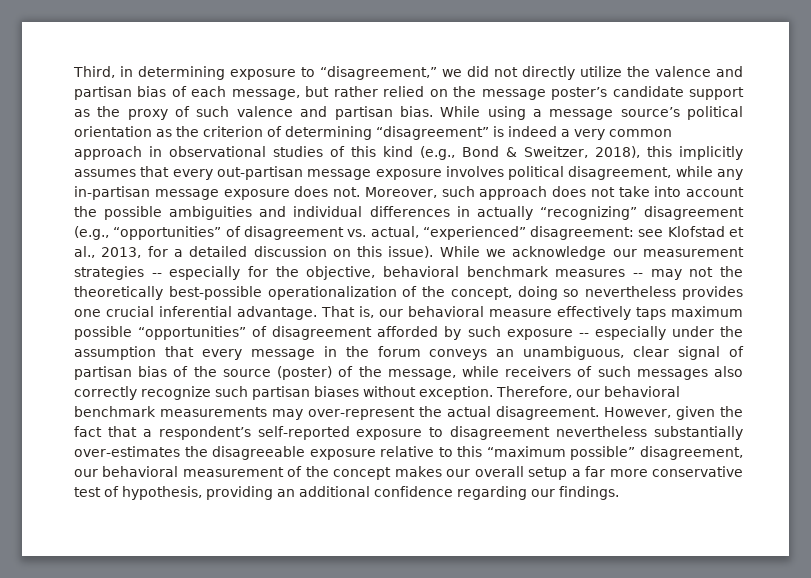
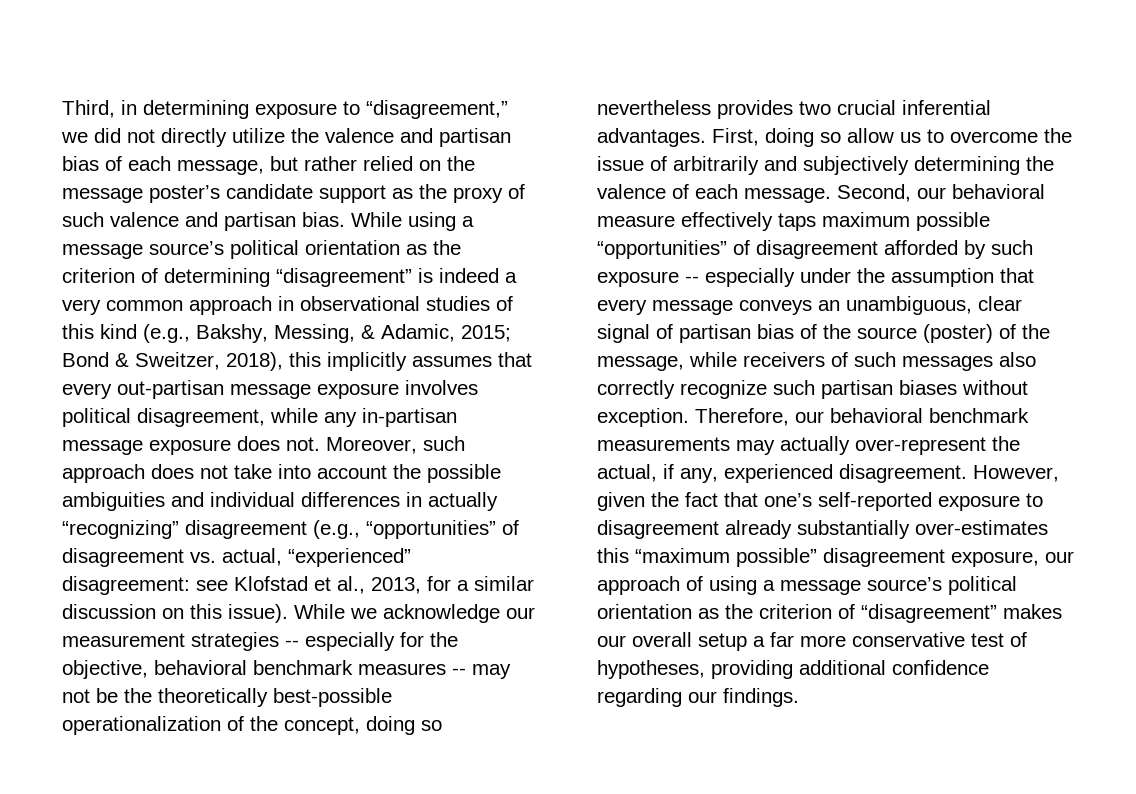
(455, 153) none -> [196,324,511,343] Bakshy, Messing, & Adamic, 2015;
[189,246,248,257] detailed -> [474,576,534,591] similar
(714, 272) none -> [96,688,118,703] be
[74,309,101,317] one -> [799,101,831,115] two
[237,306,374,320] advantage. That is, -> [597,128,1072,147] [597,156,1054,175] [597,184,911,203] advantages. First, doing so allow us to overcome the issue of arbitrarily and subjectively determining the valence of each message. Second,
[323,346,421,357] in the forum -> (733, 307) none
(303, 414) none -> [780,436,850,455] actually
[447,406,491,417] actual -> [597,464,833,483] actual, if any, experienced
[142,426,251,440] a respondent’s -> [764,493,812,507] one’s
[556,426,648,437] nevertheless -> [725,520,792,539] already
[184,446,743,460] [74,466,392,480] the disagreeable exposure relative to this “maximum possible” disagreement, our behavioral measurement of the concept -> [597,548,1074,567] [597,576,1017,595] [597,604,997,623] this “maximum possible” disagreement exposure, our approach of using a message source’s political orientation as the criterion of “disagreement”
[122,486,295,500] hypothesis, providing an -> [597,660,793,679] hypotheses, providing

